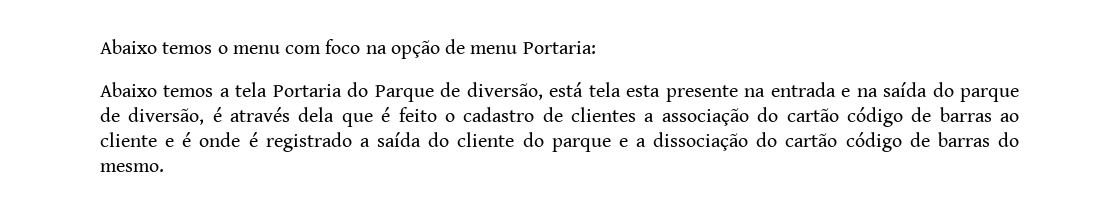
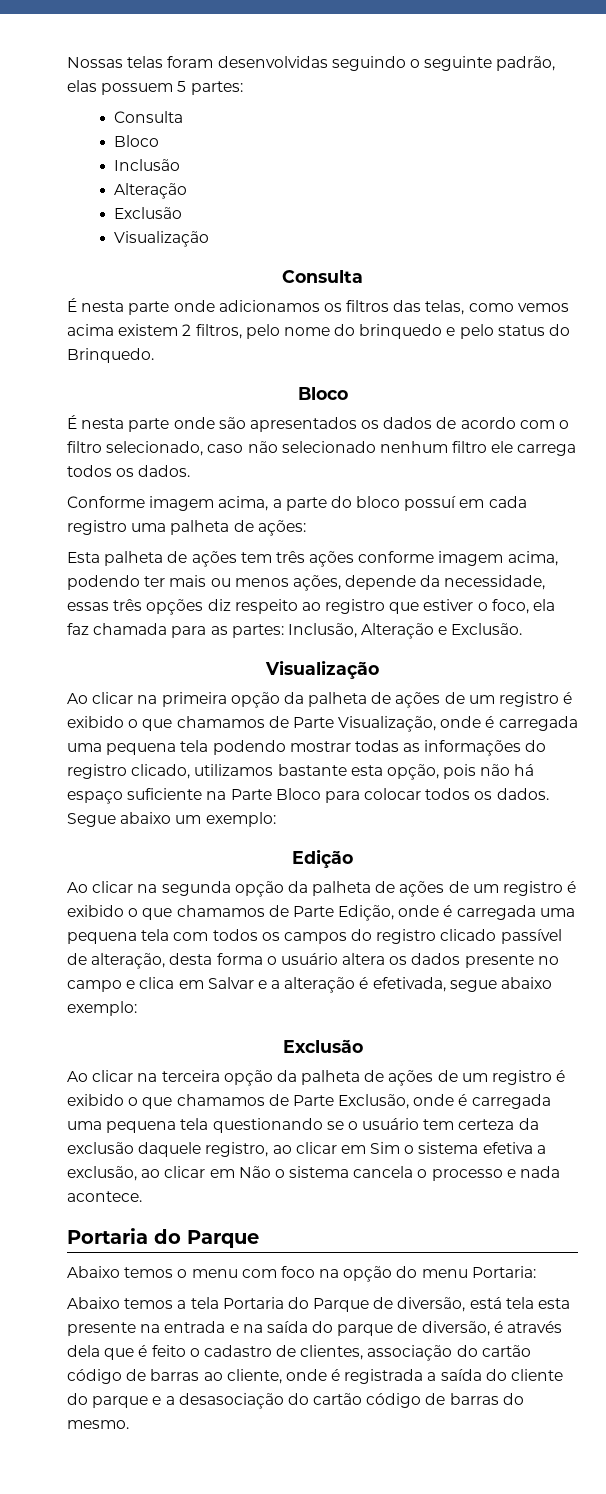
(100, 46) none -> [67,56,556,71] [67,80,243,95] [113,111,183,123] [113,135,159,147] [113,159,180,171] [113,183,187,199] [113,207,182,219] [113,231,209,247] [282,270,363,283] [67,298,569,315] [67,324,571,339] [67,348,154,363] [297,387,348,400] [67,415,570,432] [67,441,577,456] [67,465,191,477] [67,496,527,511] [67,520,306,536] [67,551,558,567] [67,575,546,591] [67,599,556,615] [67,623,523,639] [265,660,379,679] [67,692,573,708] [67,716,578,732] [67,740,547,756] [67,764,535,780] [67,788,549,804] [67,812,276,827] [292,849,353,868] [67,881,577,897] [67,905,575,921] [67,929,562,944] [67,953,559,969] [67,977,553,993] [67,1001,137,1016] [282,1039,363,1053] [67,1070,566,1086] [67,1094,551,1109] [67,1118,539,1133] [67,1142,546,1157] [67,1166,561,1181] [67,1191,142,1202] [67,1228,259,1248] Nossas telas foram desenvolvidas seguindo o seguinte padrão, elas possuem 5 partes: // Consulta // Bloco // Inclusão // Alteração // Exclusão // Visualização // Consulta // É nesta parte onde adicionamos os filtros das telas, como vemos acima existem 2 filtros, pelo nome do brinquedo e pelo status do Brinquedo. // Bloco // É nesta parte onde são apresentados os dados de acordo com o filtro selecionado, caso não selecionado nenhum filtro ele carrega todos os dados. // Conforme imagem acima, a parte do bloco possuí em cada registro uma palheta de ações: // Esta palheta de ações tem três ações conforme imagem acima, podendo ter mais ou menos ações, depende da necessidade, essas três opções diz respeito ao registro que estiver o foco, ela faz chamada para as partes: Inclusão, Alteração e Exclusão. // Visualização // Ao clicar na primeira opção da palheta de ações de um registro é exibido o que chamamos de Parte Visualização, onde é carregada uma pequena tela podendo mostrar todas as informações do registro clicado, utilizamos bastante esta opção, pois não há espaço suficiente na Parte Bloco para colocar todos os dados. Segue abaixo um exemplo: // Edição // Ao clicar na segunda opção da palheta de ações de um registro é exibido o que chamamos de Parte Edição, onde é carregada uma pequena tela com todos os campos do registro clicado passível de alteração, desta forma o usuário altera os dados presente no campo e clica em Salvar e a alteração é efetivada, segue abaixo exemplo: // Exclusão // Ao clicar na terceira opção da palheta de ações de um registro é exibido o que chamamos de Parte Exclusão, onde é carregada uma pequena tela questionando se o usuário tem certeza da exclusão daquele registro, ao clicar em Sim o sistema efetiva a exclusão, ao clicar em Não o sistema cancela o processo e nada acontece. // Portaria do Parque //
[445,39,466,54] de -> [396,1266,418,1278] do
[571,107,655,122] clientes a -> [300,1345,364,1360] clientes,
[100,132,352,152] cliente e é onde é registrado -> [226,1369,424,1384] cliente, onde é registrada
[653,132,749,151] dissociação -> [178,1393,284,1409] desasociação

